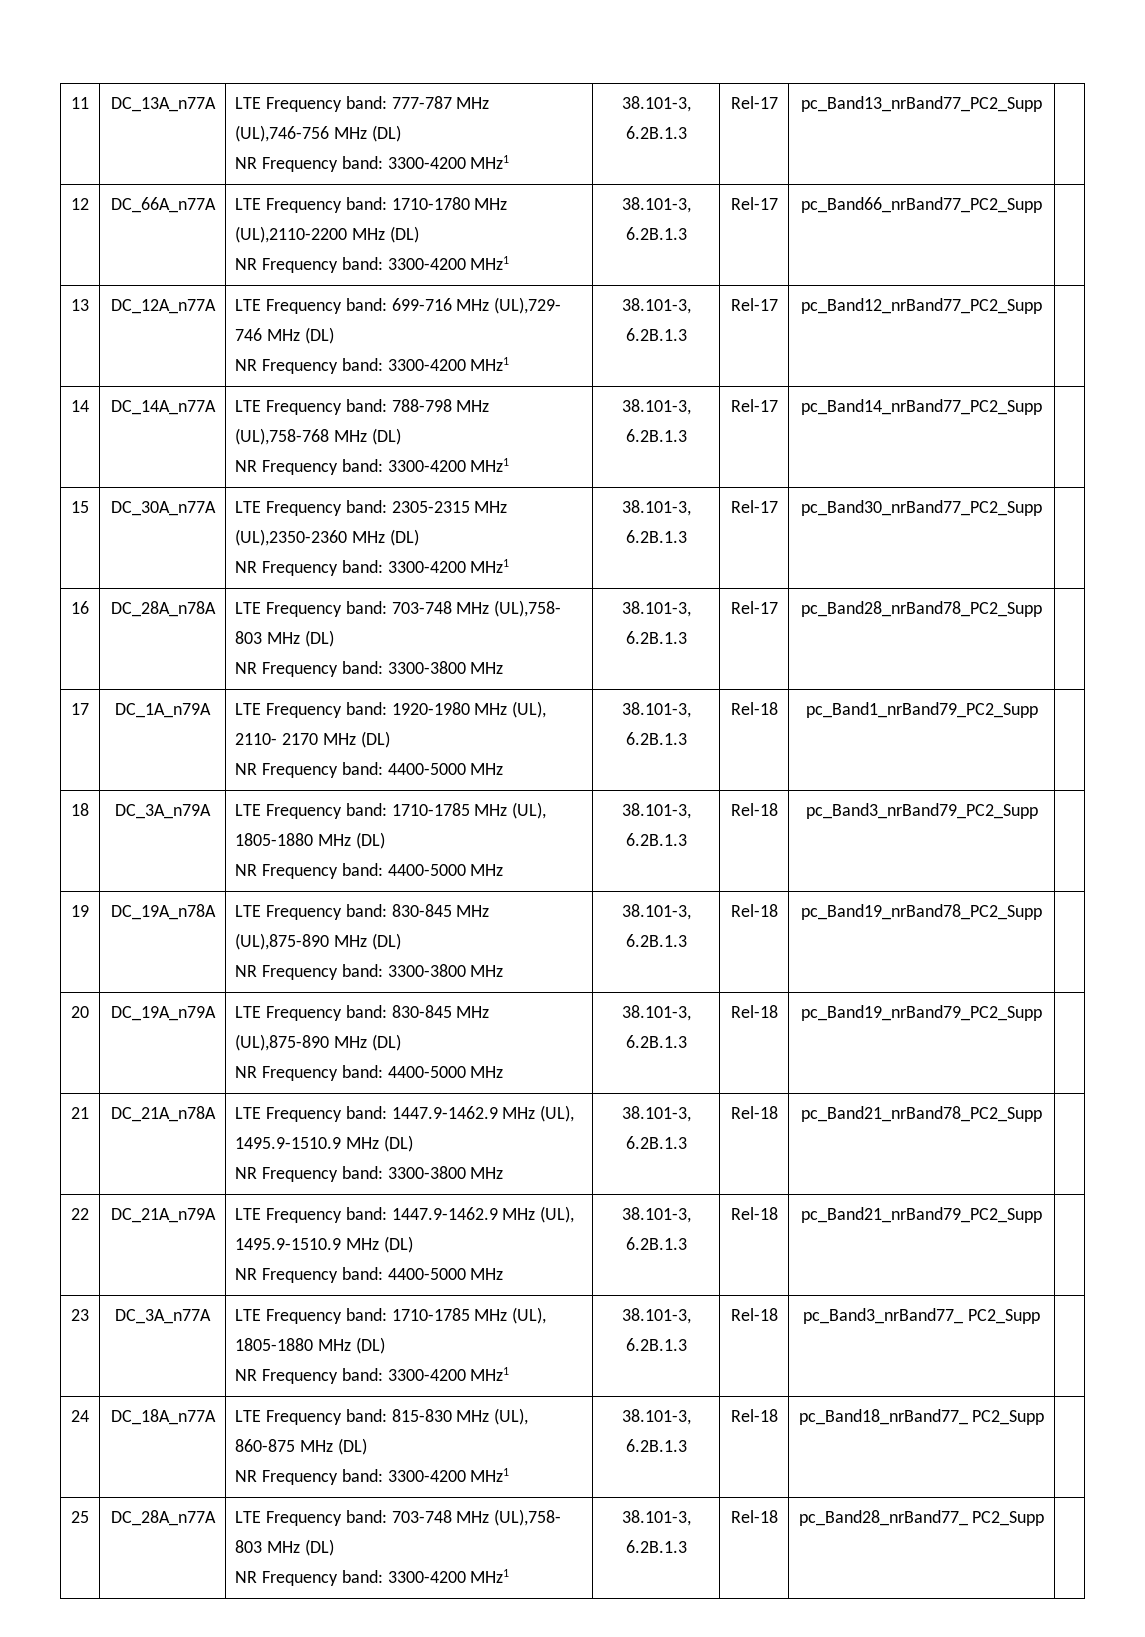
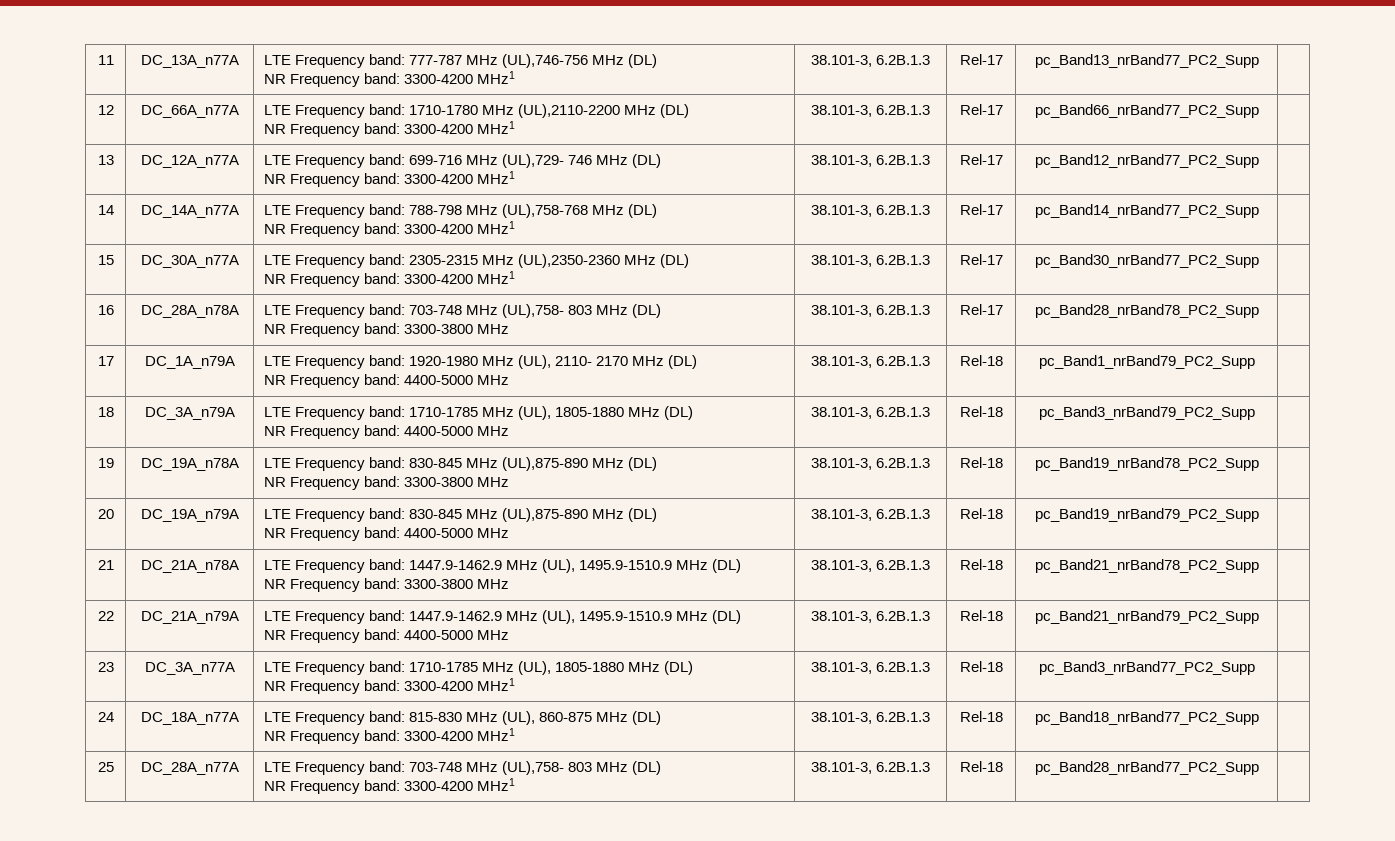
[803,1308,1040,1324] pc_Band3_nrBand77_ PC2_Supp -> [1038,661,1255,675] pc_Band3_nrBand77_PC2_Supp
[798,1409,1045,1425] pc_Band18_nrBand77_ PC2_Supp -> [1034,711,1259,725] pc_Band18_nrBand77_PC2_Supp
[798,1510,1045,1526] pc_Band28_nrBand77_ PC2_Supp -> [1034,761,1259,775] pc_Band28_nrBand77_PC2_Supp

